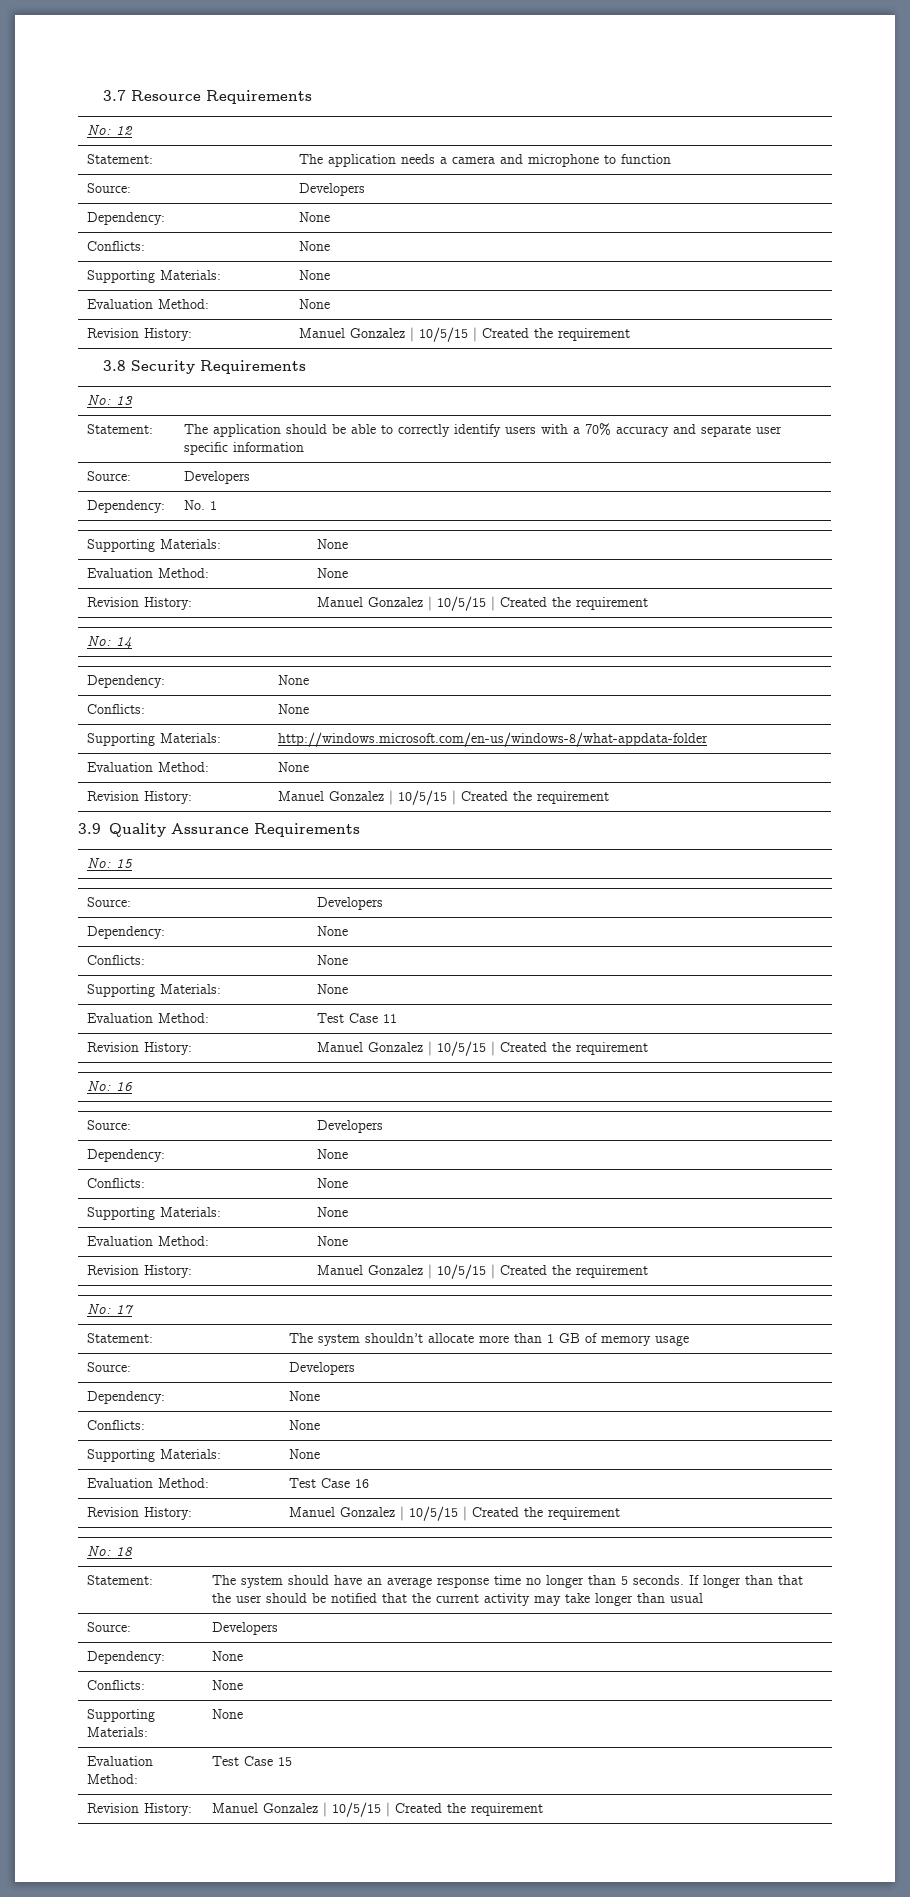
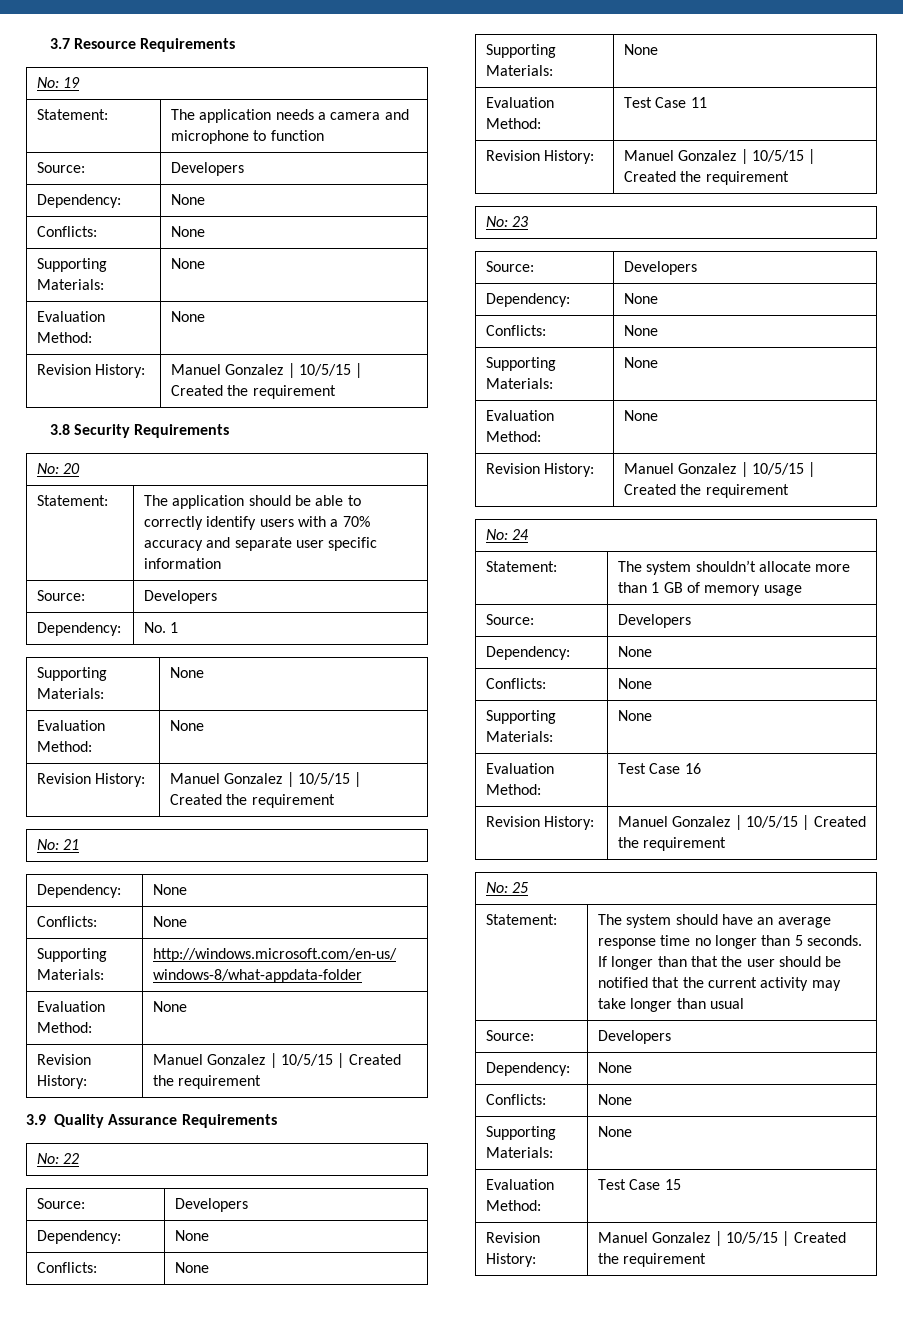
[116,126,134,135] 12 -> [63,77,81,88] 19
[116,396,134,405] 13 -> [63,463,81,474] 20
[116,637,133,649] 14 -> [63,839,80,850] 21
[116,859,134,868] 15 -> [63,1153,80,1164] 22
[116,1082,134,1091] 16 -> [512,216,529,227] 23
[116,1305,135,1314] 17 -> [512,529,530,540] 24
[116,1547,134,1556] 18 -> [512,882,529,893] 25

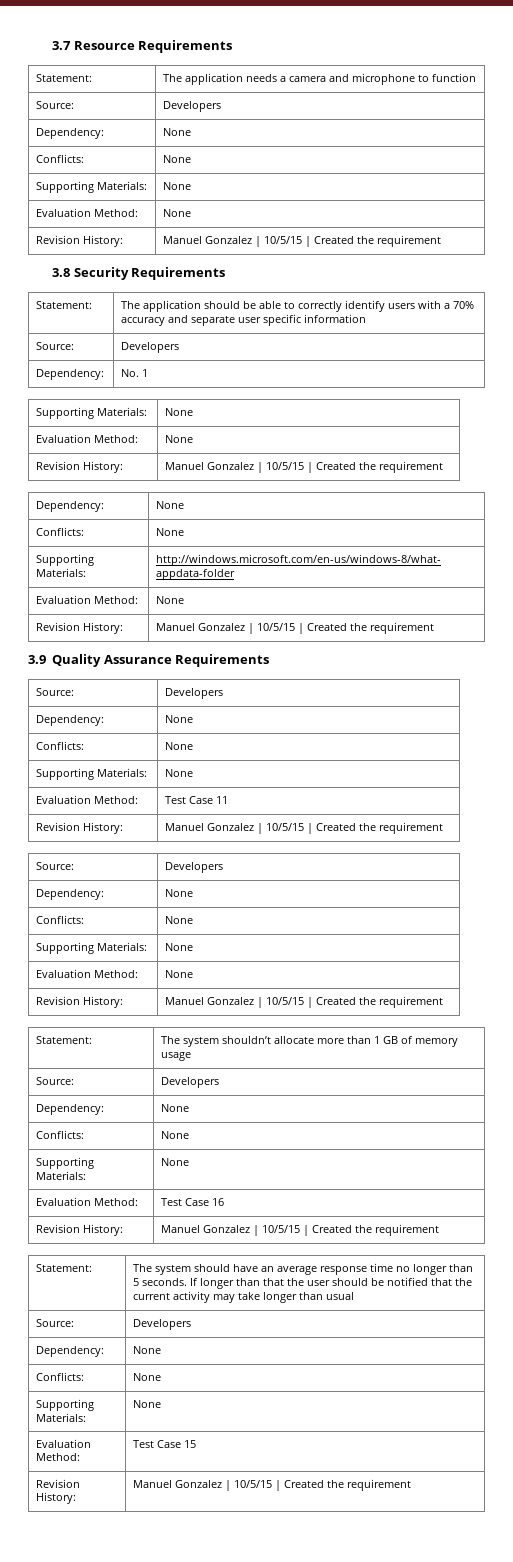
[37,77,81,88] // No: 19 -> (233, 46) none
[37,463,81,474] // No: 20 -> (226, 273) none
[37,839,80,850] // No: 21 -> (444, 467) none
[37,1153,80,1164] // No: 22 -> (270, 660) none
[486,216,529,227] // No: 23 -> (444, 828) none
[486,529,530,540] // No: 24 -> (444, 1002) none
[486,882,529,893] // No: 25 -> (440, 1230) none

